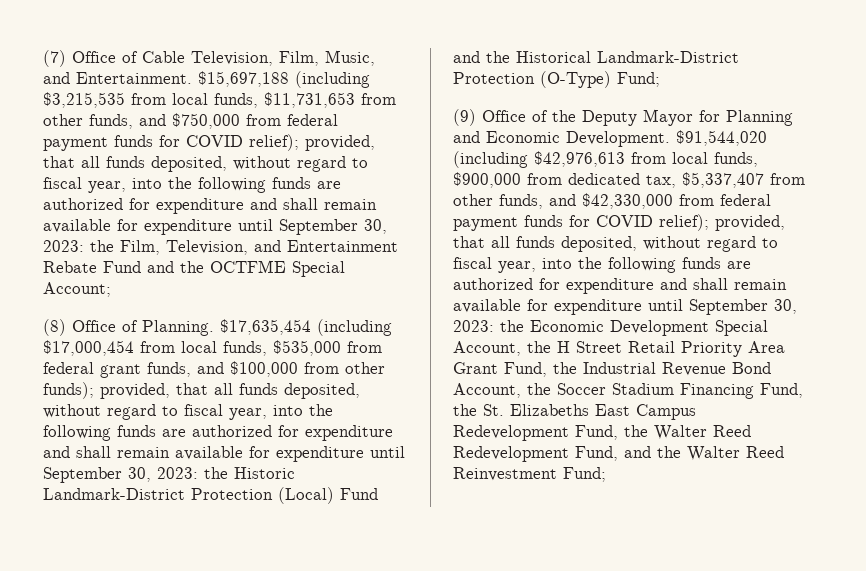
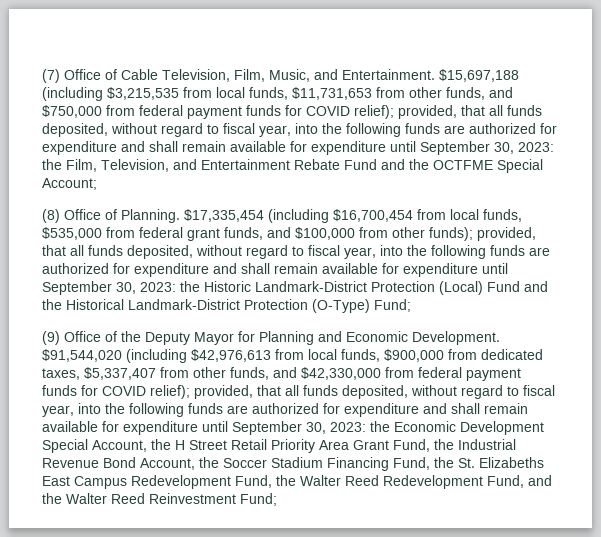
[220,319,392,336] [43,340,134,356] $17,635,454 (including $17,000,454 -> [184,209,413,223] $17,335,454 (including $16,700,454
[646,175,676,188] tax, -> [42,368,80,380] taxes,

